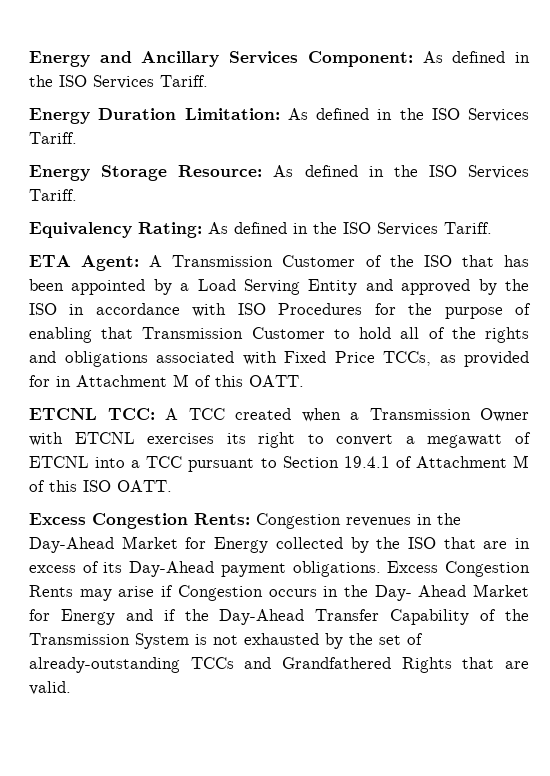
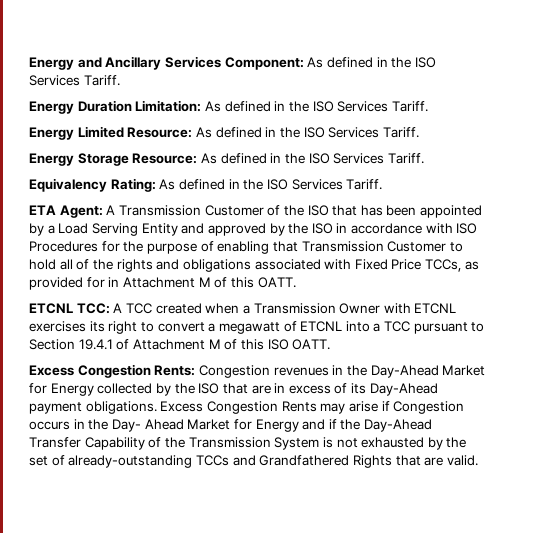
(77, 138) none -> [29,126,419,140] // Energy Limited Resource: As defined in the ISO Services Tariff.

